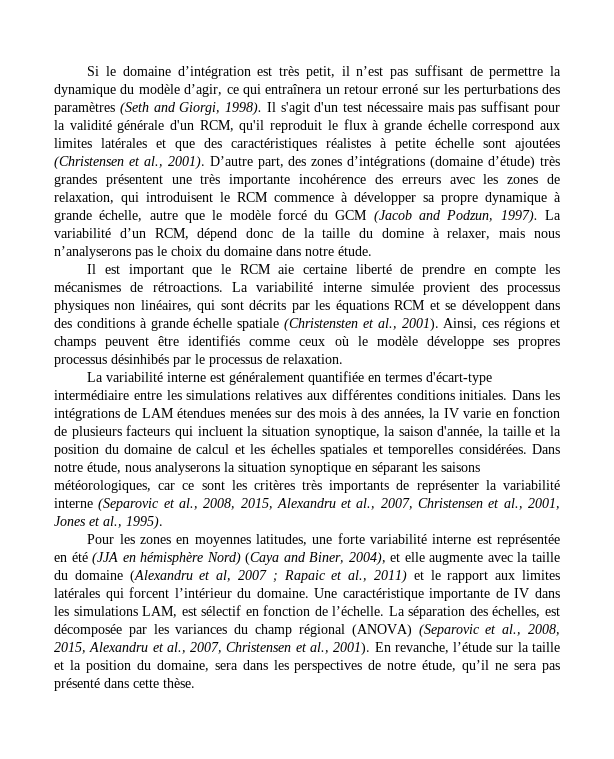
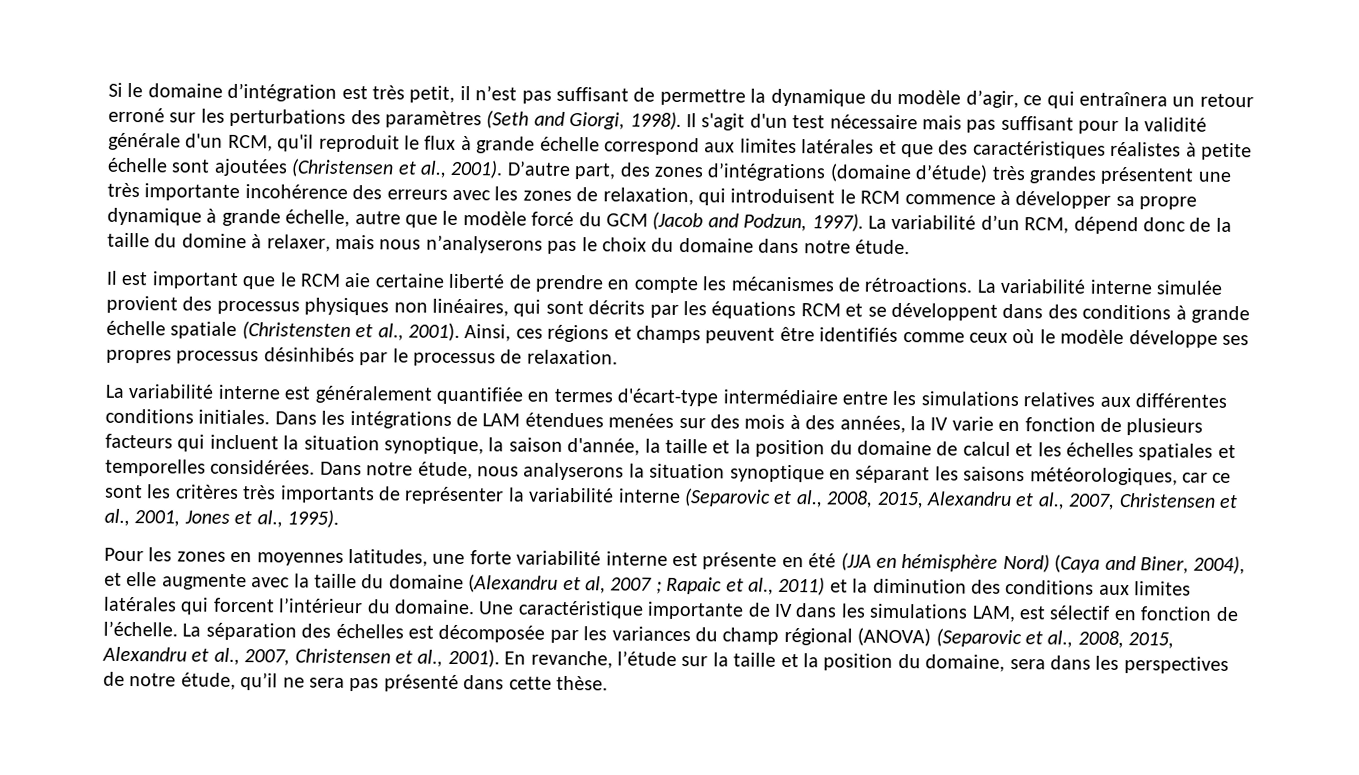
[497,534,560,547] représentée -> [702,552,778,570] présente
[430,570,489,583] le rapport -> [852,578,1095,595] la diminution des conditions
[492,606,541,618] échelles, -> [335,623,404,639] échelles

